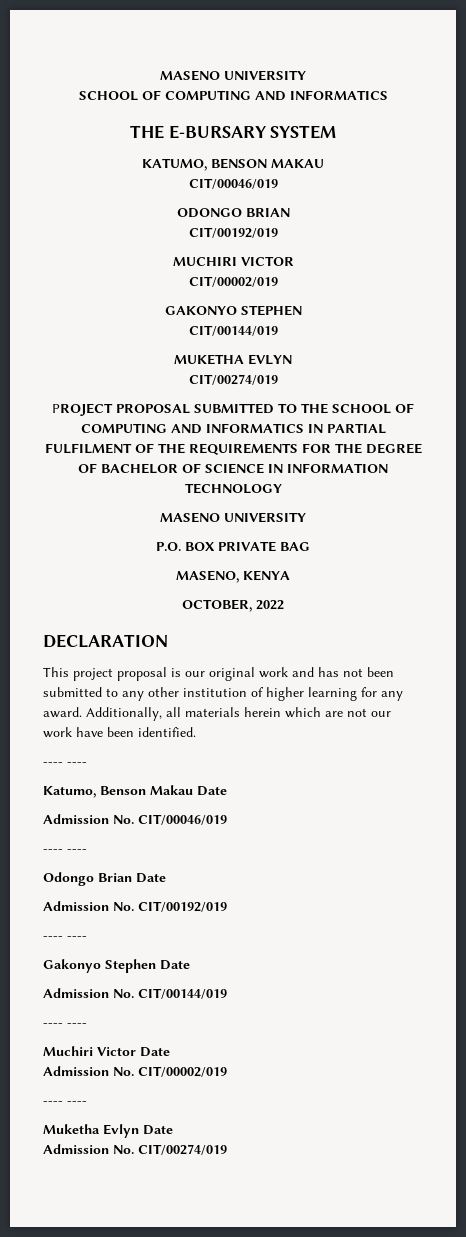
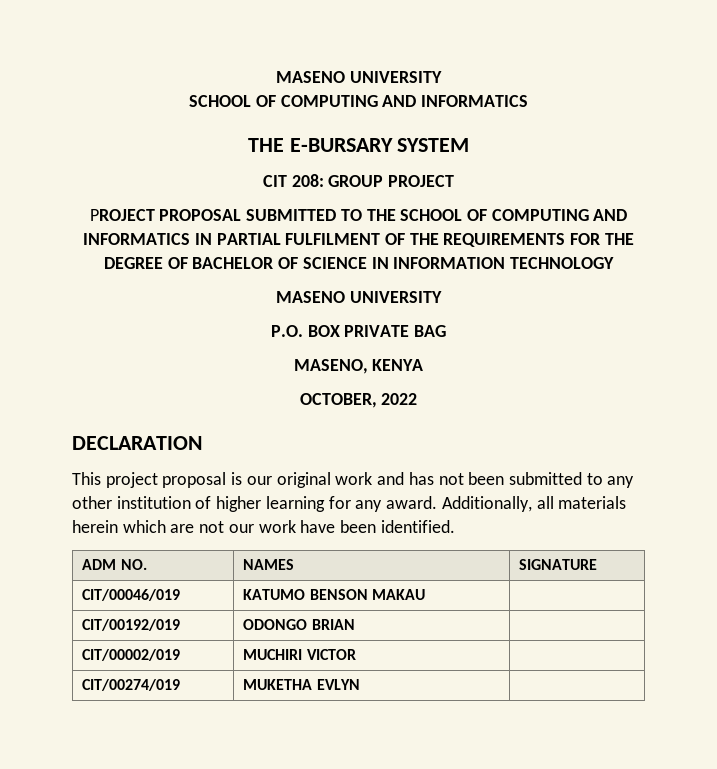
[142,158,324,171] [188,178,278,189] [176,208,290,218] [188,227,278,238] [172,256,294,266] [188,276,278,287] [164,305,302,316] [188,325,278,336] [174,354,292,365] [188,374,278,385] KATUMO, BENSON MAKAU // CIT/00046/019 // ODONGO BRIAN // CIT/00192/019 // MUCHIRI VICTOR // CIT/00002/019 // GAKONYO STEPHEN // CIT/00144/019 // MUKETHA EVLYN // CIT/00274/019 -> [262,174,455,187] CIT 208: GROUP PROJECT
[43,762,87,766] [43,785,227,798] [43,814,227,825] [43,849,87,853] [43,872,166,886] [43,901,227,912] [43,936,87,940] [43,959,190,973] [43,988,227,999] [43,1023,87,1027] [43,1046,170,1057] [43,1066,227,1077] [43,1101,87,1105] [43,1124,173,1138] [43,1144,227,1155] // ---- ---- // Katumo, Benson Makau Date // Admission No. CIT/00046/019 // ---- ---- // Odongo Brian Date // Admission No. CIT/00192/019 // ---- ---- // Gakonyo Stephen Date // Admission No. CIT/00144/019 // ---- ---- // Muchiri Victor Date // Admission No. CIT/00002/019 // ---- ---- // Muketha Evlyn Date // Admission No. CIT/00274/019 -> [82,559,147,570] [243,559,295,570] [519,559,598,570] [82,589,181,601] [243,589,426,600] [82,619,181,631] [243,619,355,630] [82,649,181,661] [243,649,356,660] [82,679,181,691] [243,679,360,690] // ADM NO. | NAMES | SIGNATURE // CIT/00046/019 | KATUMO BENSON MAKAU | // CIT/00192/019 | ODONGO BRIAN | // CIT/00002/019 | MUCHIRI VICTOR | // CIT/00274/019 | MUKETHA EVLYN |

